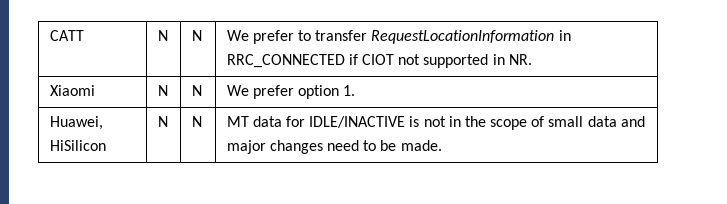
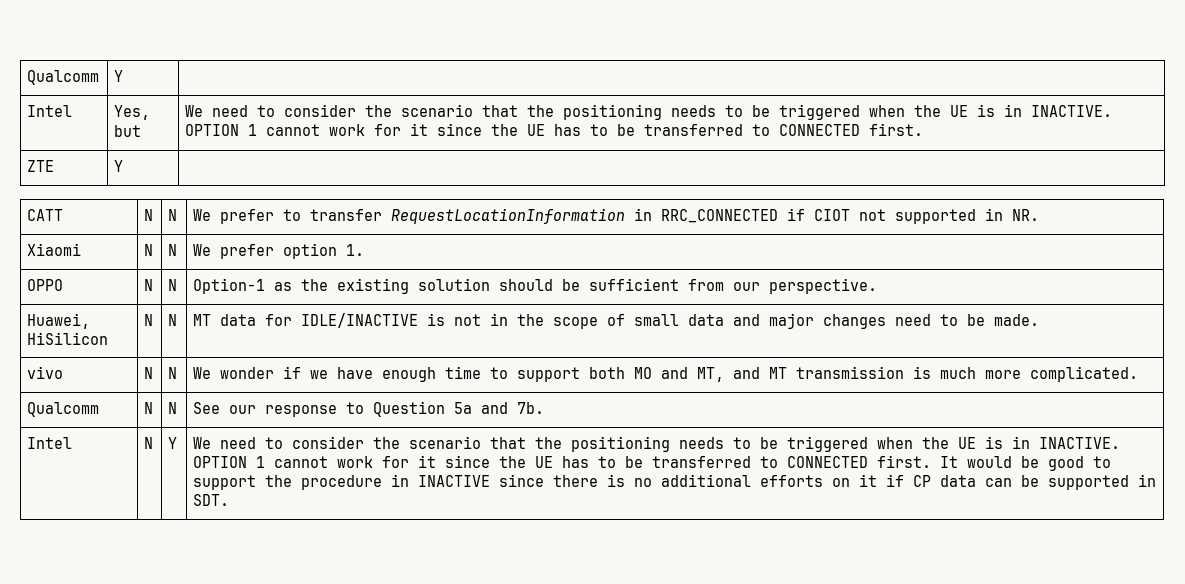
(49, 35) none -> [27,70,100,85] [114,70,124,82] [27,105,73,117] [114,105,151,120] [114,125,142,137] [185,104,1113,120] [185,123,924,136] [27,160,55,172] [114,160,124,172] Qualcomm | Y | // Intel | Yes, but | We need to consider the scenario that the positioning needs to be triggered when the UE is in INACTIVE. OPTION 1 cannot work for it since the UE has to be transferred to CONNECTED first. // ZTE | Y | //
(356, 90) none -> [27,279,64,291] [144,279,154,291] [168,279,178,291] [193,278,878,294] // OPPO | N | N | Option-1 as the existing solution should be sufficient from our perspective.
(442, 145) none -> [27,366,64,379] [144,367,154,379] [168,367,178,379] [193,366,1139,382] [27,402,100,417] [144,402,154,414] [168,402,178,414] [193,401,545,417] [27,437,73,449] [144,437,154,449] [168,437,178,449] [193,436,1121,452] [193,455,1112,471] [193,474,1157,490] [193,494,230,506] // vivo | N | N | We wonder if we have enough time to support both MO and MT, and MT transmission is much more complicated. // Qualcomm | N | N | See our response to Question 5a and 7b. // Intel | N | Y | We need to consider the scenario that the positioning needs to be triggered when the UE is in INACTIVE. OPTION 1 cannot work for it since the UE has to be transferred to CONNECTED first. It would be good to support the procedure in INACTIVE since there is no additional efforts on it if CP data can be supported in SDT.

